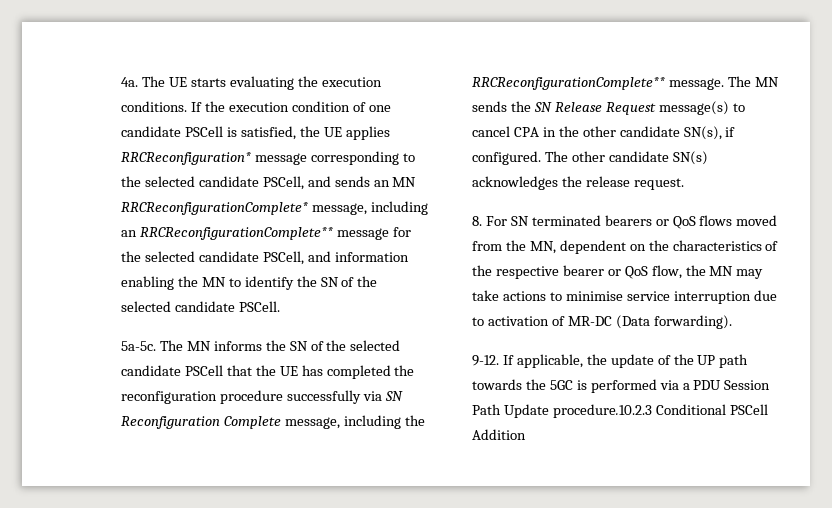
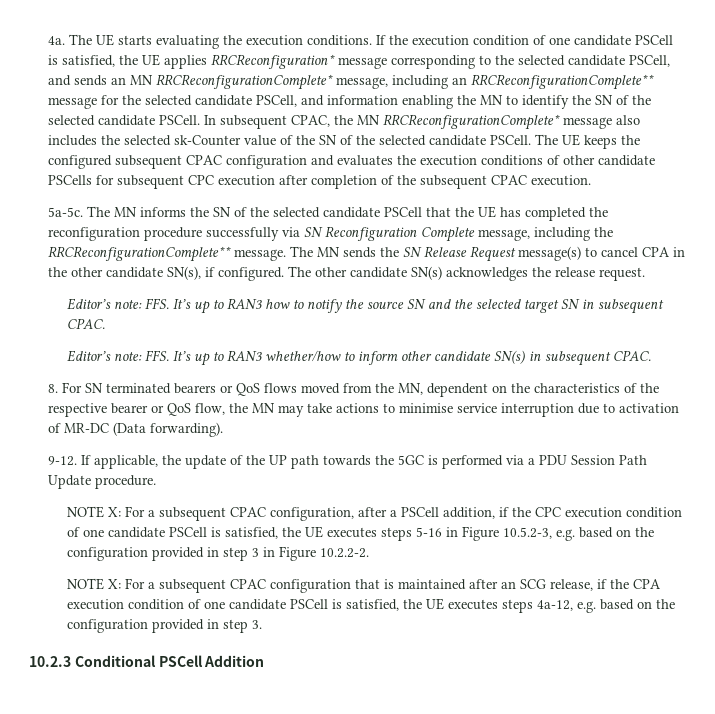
(280, 306) none -> [203,114,640,130] [47,134,640,149] [47,155,655,169] [47,175,591,189] In subsequent CPAC, the MN RRCReconfigurationComplete* message also includes the selected sk-Counter value of the SN of the selected candidate PSCell. The UE keeps the configured subsequent CPAC configuration and evaluates the execution conditions of other candidate PSCells for subsequent CPC execution after completion of the subsequent CPAC execution.
(684, 184) none -> [66,298,664,314] [66,318,105,329] [66,350,651,366] // Editor’s note: FFS. It’s up to RAN3 how to notify the source SN and the selected target SN in subsequent CPAC. // Editor’s note: FFS. It’s up to RAN3 whether/how to inform other candidate SN(s) in subsequent CPAC.
[552,404,652,418] procedure.10.2.3 -> [94,475,156,489] [66,506,682,521] [66,526,654,541] [66,546,369,561] [66,578,661,593] [66,598,675,613] [66,619,262,633] [29,656,71,667] procedure. // NOTE X: For a subsequent CPAC configuration, after a PSCell addition, if the CPC execution condition of one candidate PSCell is satisfied, the UE executes steps 5-16 in Figure 10.5.2-3, e.g. based on the configuration provided in step 3 in Figure 10.2.2-2. // NOTE X: For a subsequent CPAC configuration that is maintained after an SCG release, if the CPA execution condition of one candidate PSCell is satisfied, the UE executes steps 4a-12, e.g. based on the configuration provided in step 3. // 10.2.3

